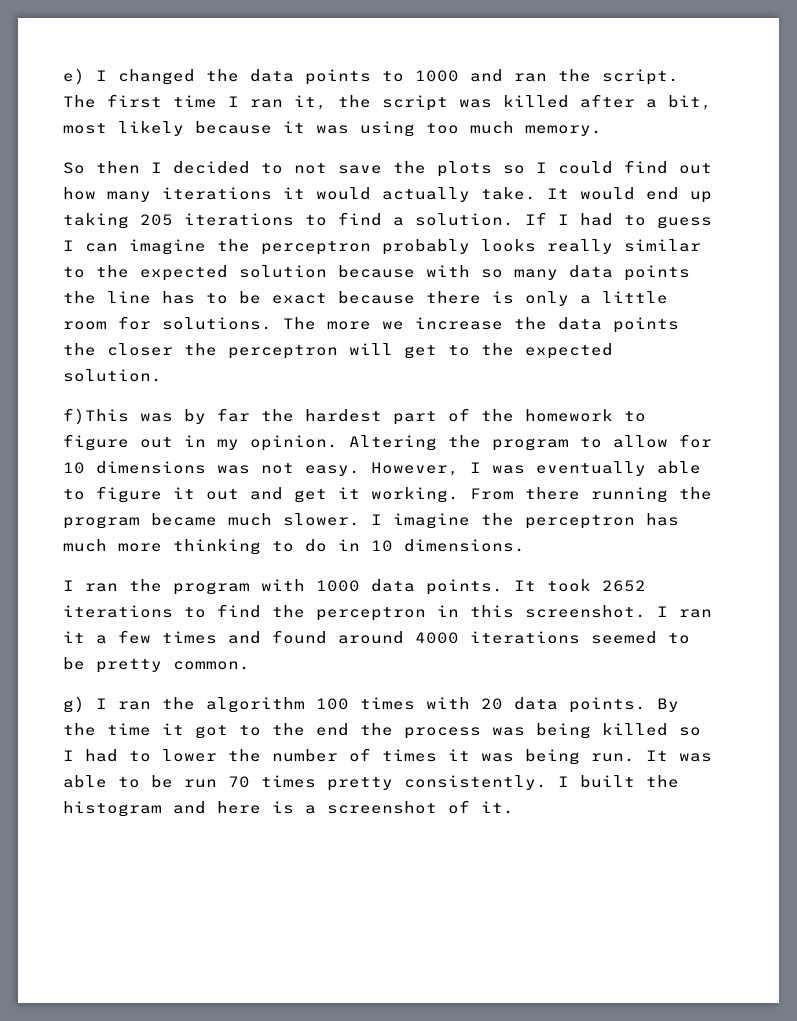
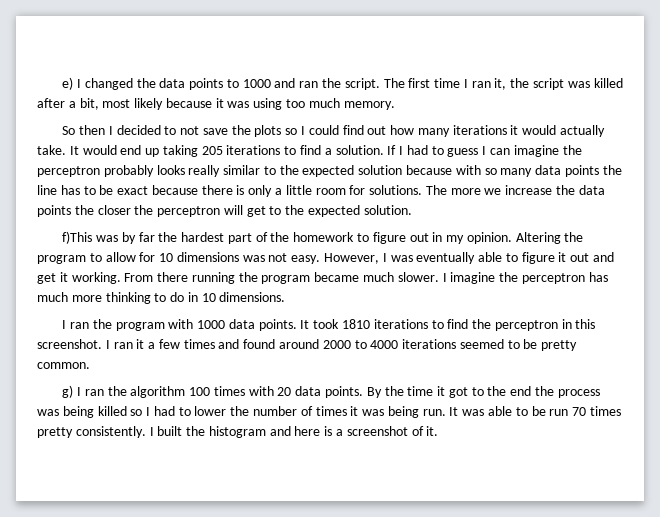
[602,580,646,592] 2652 -> [341,319,370,329] 1810
(404, 637) none -> [322,340,367,349] 2000 to

